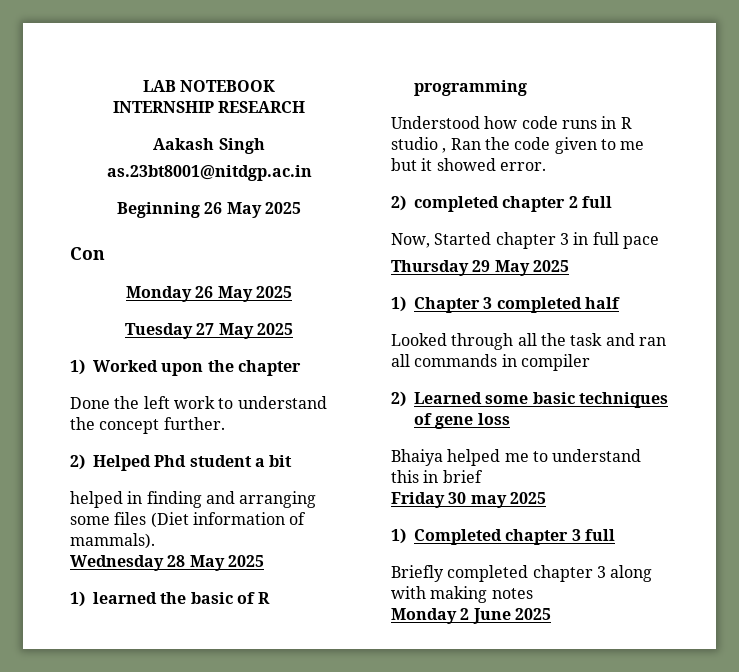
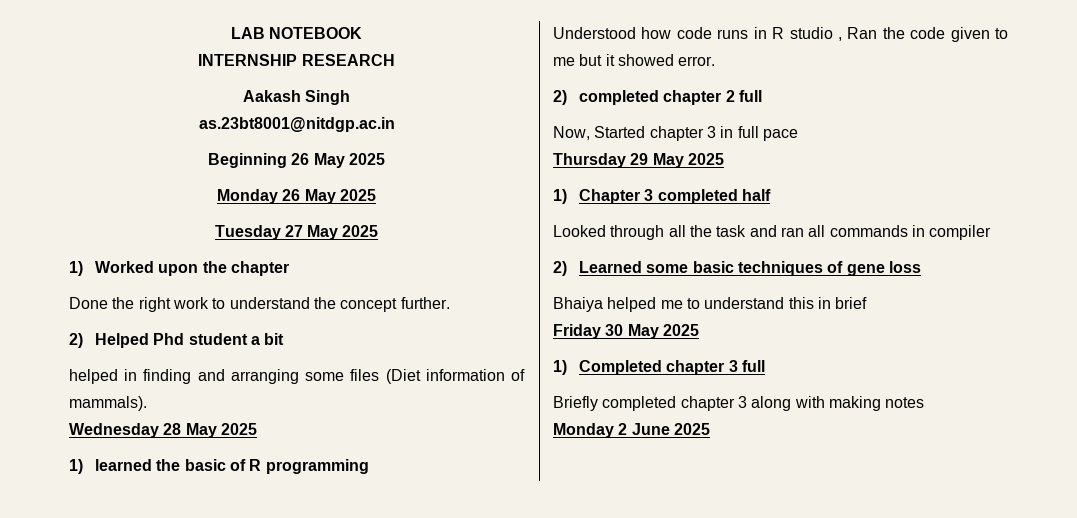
[70,247,105,260] // Con -> (385, 159) none
[143,396,170,409] left -> [138,297,171,312] right
[470,495,507,508] may -> [627,324,659,339] May

